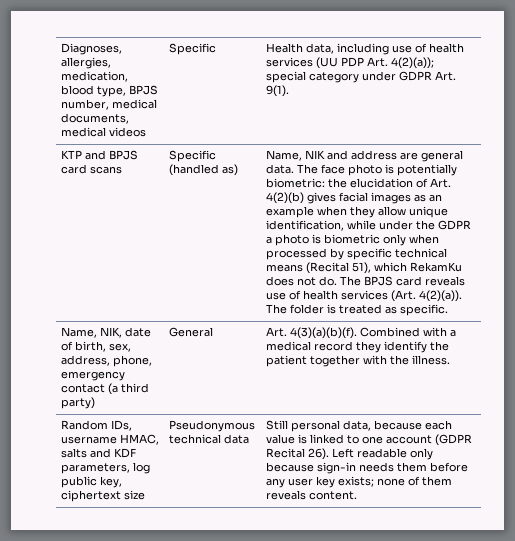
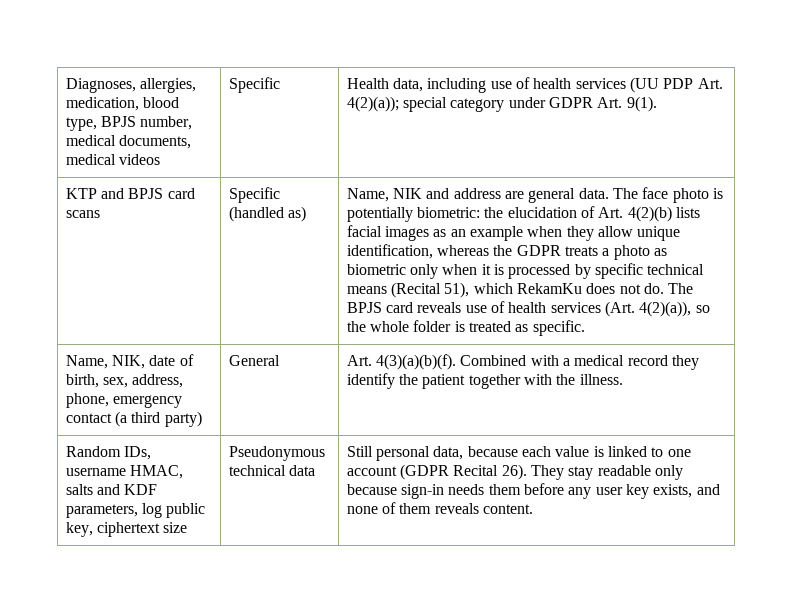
[306,192,336,204] gives -> [675,207,700,218] lists
[346,220,413,230] while under -> [436,245,489,256] whereas
(471, 225) none -> [564,246,598,256] treats
[311,234,321,244] is -> [653,248,667,256] as
(439, 239) none -> [481,264,504,275] it is
[418,290,462,302] [265,304,287,314] 4(2)(a)). The -> [639,301,710,317] [346,321,409,332] 4(2)(a)), so the whole
[331,448,354,458] Left -> [530,465,594,480] They stay
[337,476,374,487] exists; -> [653,484,720,498] exists, and

